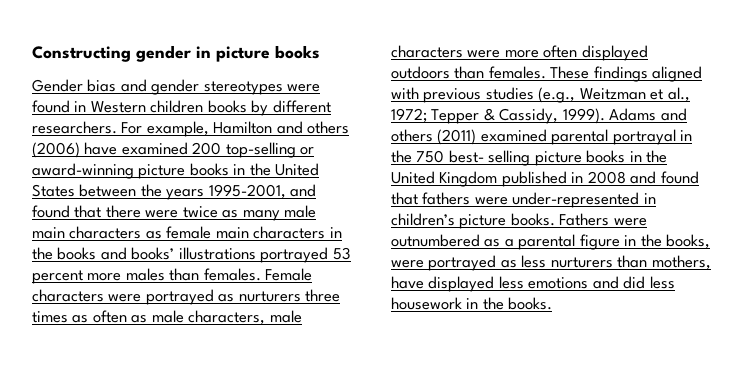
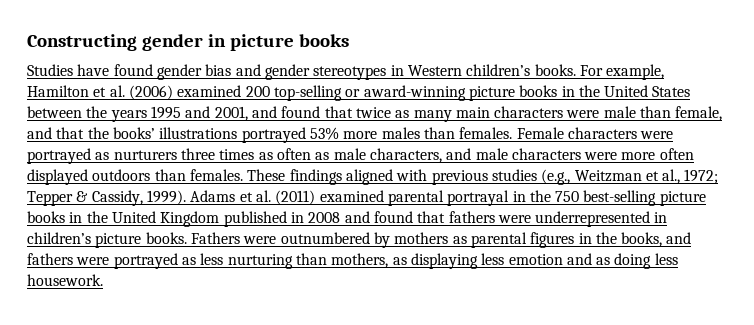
[32,79,321,95] [32,100,331,116] [32,121,350,137] [32,142,118,158] Gender bias and gender stereotypes were found in Western children books by different researchers. For example, Hamilton and others (2006) have -> [27,64,665,80] [27,85,173,100] Studies have found gender bias and gender stereotypes in Western children’s books. For example, Hamilton et al. (2006)
[208,184,317,199] [32,205,179,218] 1995-2001, and found that there were -> [150,106,353,121] 1995 and 2001, and found that
[284,205,317,218] [32,226,342,239] [32,247,127,260] male main characters as female main characters in the books and -> [455,106,723,121] [27,127,109,139] main characters were male than female, and that the
[332,247,351,260] [32,270,83,284] 53 percent -> [309,127,339,140] 53%
(266, 317) none -> [446,148,472,160] and
[660,108,687,121] [391,129,433,142] and others -> [239,190,271,202] et al.
[448,150,531,166] best- selling -> [583,190,657,206] best-selling
[512,192,640,208] under-represented -> [535,211,651,227] underrepresented
[484,234,620,250] as a parental figure -> [373,232,575,248] by mothers as parental figures
(711, 241) none -> [666,232,692,244] [27,253,73,265] and fathers
[550,257,613,268] nurturers -> [227,254,293,269] nurturing
[391,276,675,292] [391,297,553,310] have displayed less emotions and did less housework in the books. -> [392,253,678,269] [27,274,103,286] as displaying less emotion and as doing less housework.

